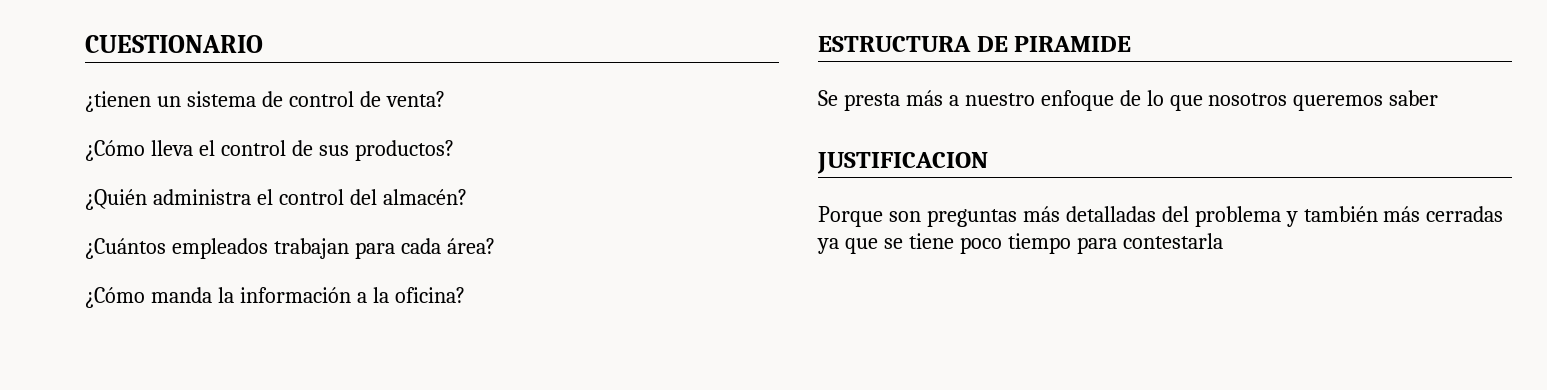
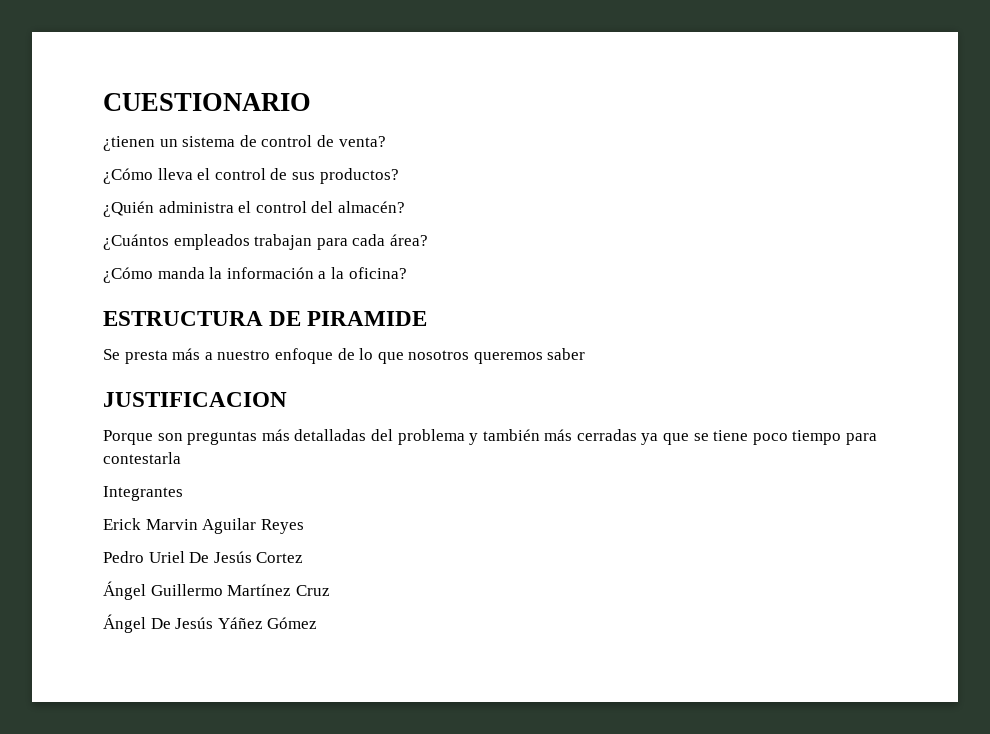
(1223, 241) none -> [103,486,183,501] [103,518,304,534] [103,551,304,563] [103,581,330,600] [103,614,318,633] // Integrantes // Erick Marvin Aguilar Reyes // Pedro Uriel De Jesús Cortez // Ángel Guillermo Martínez Cruz // Ángel De Jesús Yáñez Gómez

